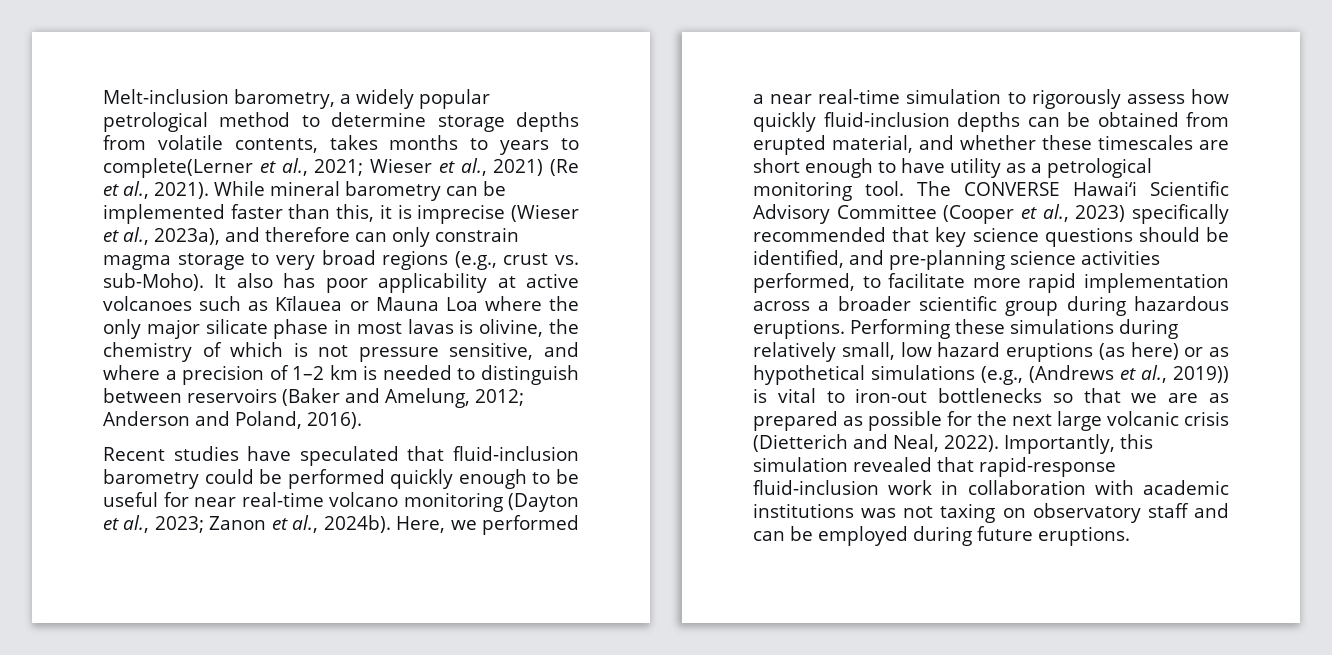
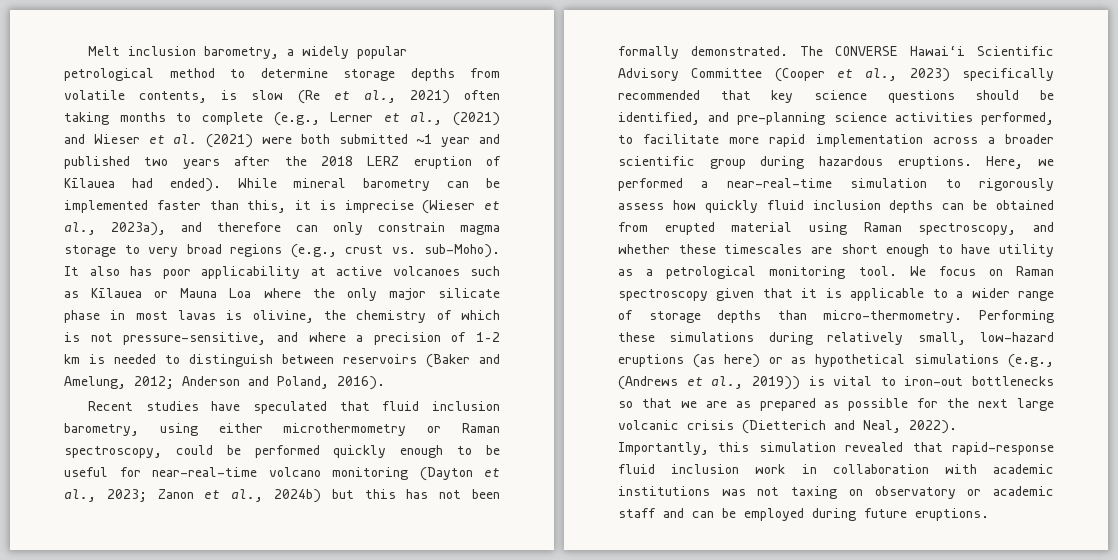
[103,89,229,104] Melt-inclusion -> [87,46,196,56] Melt inclusion
[329,135,579,155] [103,158,579,178] [103,181,209,199] takes months to years to complete(Lerner et al., 2021; Wieser et al., 2021) (Re et al., 2021). -> [221,90,500,104] [64,112,500,126] [64,134,501,148] [64,156,501,169] [64,178,221,192] is slow (Re et al., 2021) often taking months to complete (e.g., Lerner et al., (2021) and Wieser et al. (2021) were both submitted ~1 year and published two years after the 2018 LERZ eruption of Kīlauea had ended).
[358,342,534,362] pressure sensitive, -> [123,332,267,345] pressure-sensitive,
[453,446,579,461] [103,469,199,489] fluid-inclusion barometry -> [382,401,500,411] [64,423,501,436] [64,446,162,458] fluid inclusion barometry, using either microthermometry or Raman spectroscopy,
[194,492,324,507] near real-time -> [152,467,257,477] near-real-time
[323,515,579,535] [753,89,1229,109] [753,112,1229,132] [753,135,1229,155] [753,158,1152,178] [753,181,904,201] 2024b). Here, we performed a near real-time simulation to rigorously assess how quickly fluid-inclusion depths can be obtained from erupted material, and whether these timescales are short enough to have utility as a petrological monitoring tool. -> [274,489,501,503] [618,46,788,59] 2024b) but this has not been formally demonstrated.
(845, 329) none -> [986,156,1054,169] [618,178,1054,191] [618,200,1054,213] [618,222,1054,235] [618,244,1054,257] [618,266,1054,279] [618,288,1054,301] [618,310,963,323] Here, we performed a near-real-time simulation to rigorously assess how quickly fluid inclusion depths can be obtained from erupted material using Raman spectroscopy, and whether these timescales are short enough to have utility as a petrological monitoring tool. We focus on Raman spectroscopy given that it is applicable to a wider range of storage depths than micro-thermometry.
[900,342,1001,357] low hazard -> [980,332,1054,342] low-hazard
[753,480,879,495] fluid-inclusion -> [618,464,740,474] fluid inclusion
(1141, 513) none -> [967,486,1054,496] or academic

